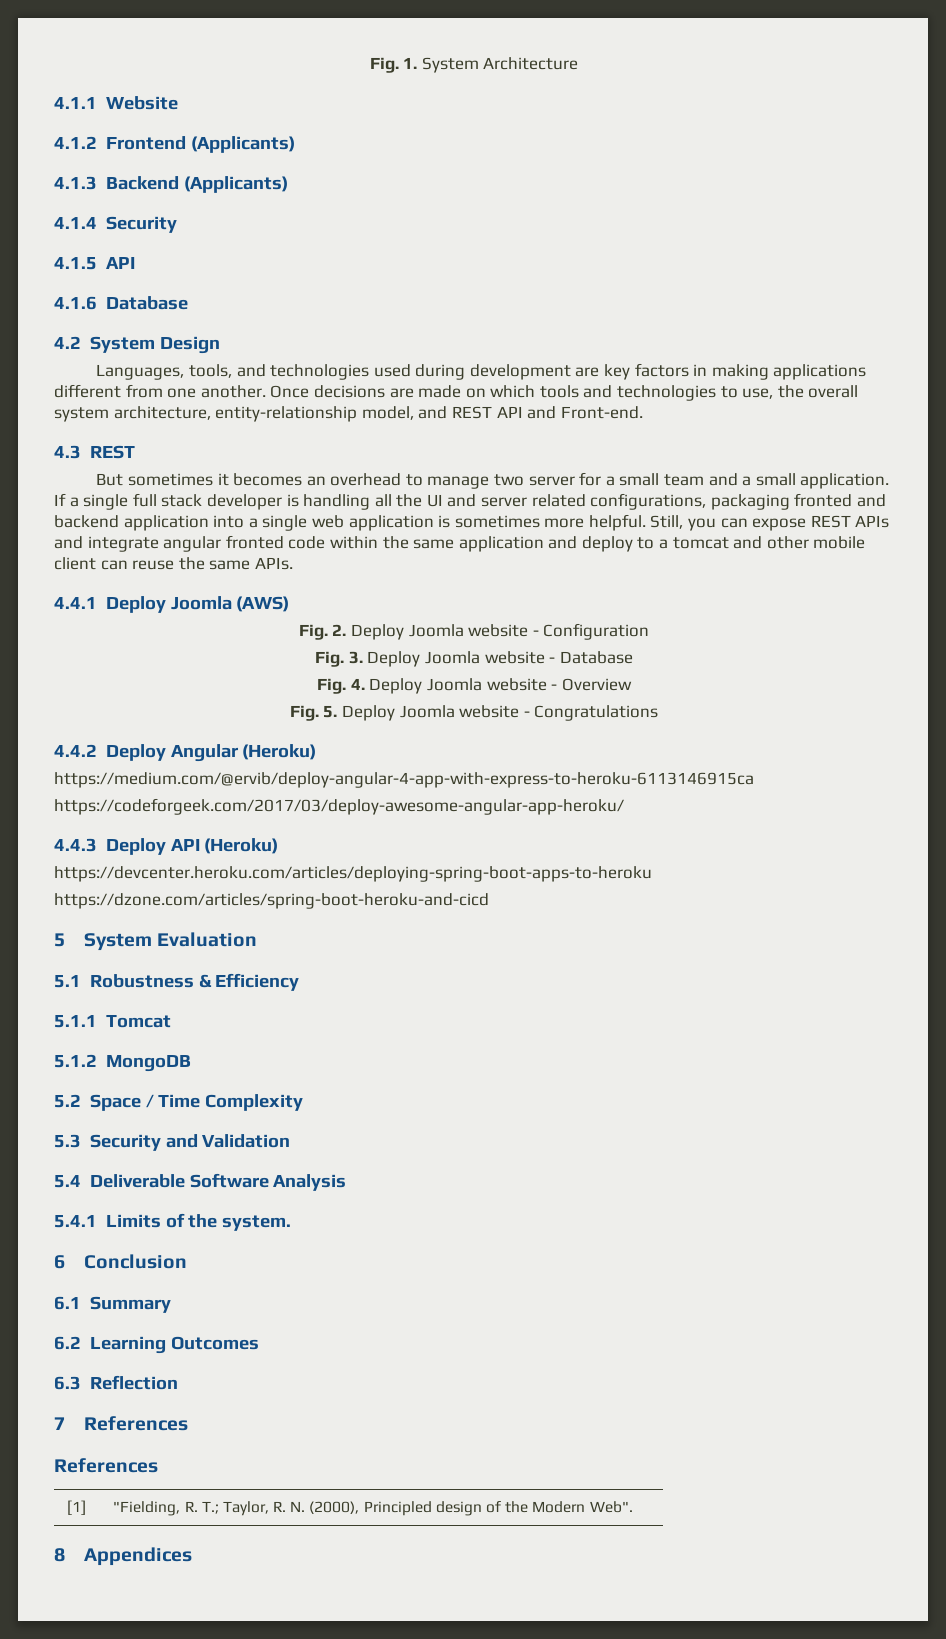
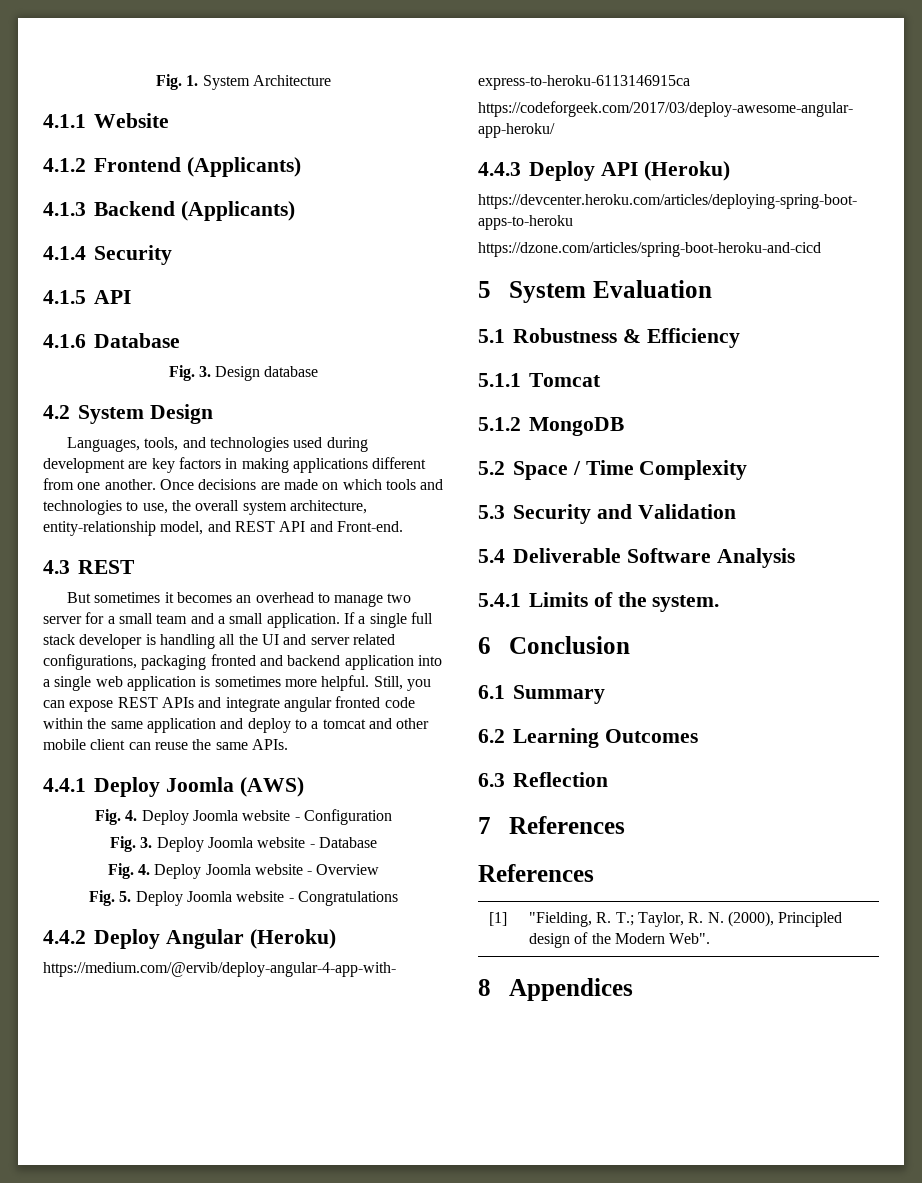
(188, 303) none -> [168,365,319,381] // Fig. 3. Design database
[332,624,347,636] 2. -> [125,810,138,821] 4.

